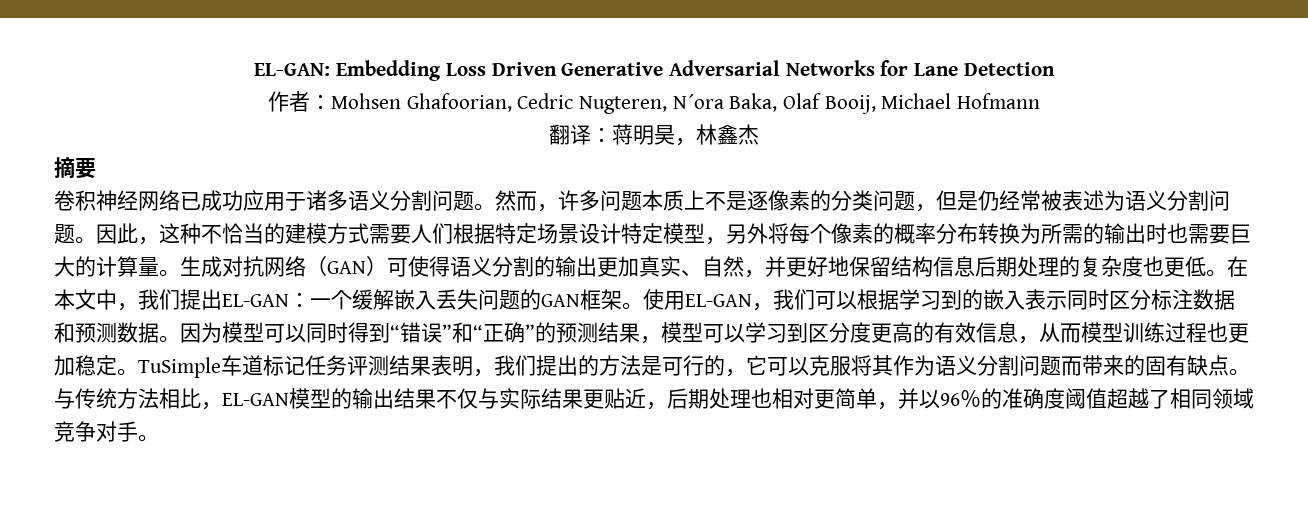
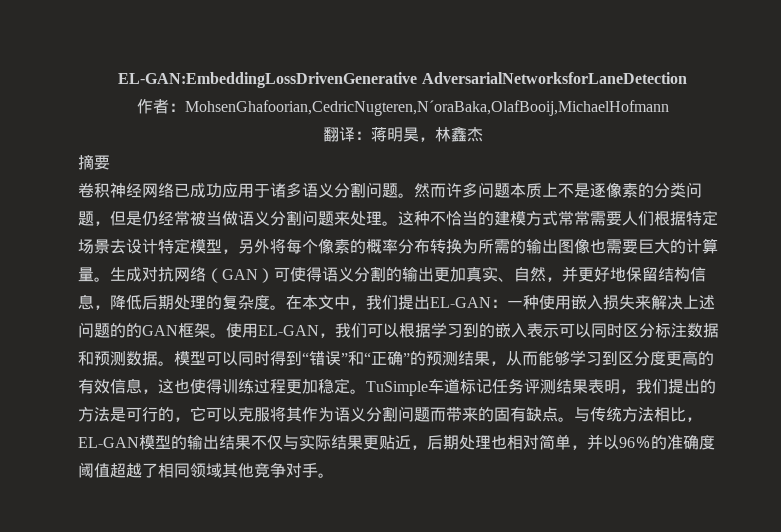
[254,60,1055,81] [267,91,1041,114] EL-GAN: Embedding Loss Driven Generative Adversarial Networks for Lane Detection // 作者：Mohsen Ghafoorian, Cedric Nugteren, N´ora Baka, Olaf Booij, Michael Hofmann -> [118,72,687,88] [136,99,669,116] EL-GAN:EmbeddingLossDrivenGenerative AdversarialNetworksforLaneDetection // 作者：MohsenGhafoorian,CedricNugteren,N´oraBaka,OlafBooij,MichaelHofmann
[537,204,558,212] ， -> (446, 190) none
[1062,190,1230,211] [54,223,159,245] 表述为语义分割问题。因此， -> [206,210,398,226] 当做语义分割问题来处理。
(369, 233) none -> [558,211,590,226] 常常
(579, 234) none -> [110,239,126,254] 去
[1146,223,1167,244] 时 -> [558,239,590,254] 图像
(975, 266) none -> [94,295,142,310] ，降低
[1143,256,1206,277] 也更低 -> (270, 302) none
[331,289,520,310] 个缓解嵌入丢失问题 -> [523,295,715,310] [78,322,126,338] 种使用嵌入损失来解决上述问题的
(1067, 300) none -> [559,323,591,338] 可以
[180,322,222,343] 因为 -> (174, 363) none
[661,322,745,343] 模型可以 -> [506,351,570,366] 从而能够
[1039,322,1123,343] 从而模型 -> [158,379,222,394] 这也使得
[1207,322,1228,342] 也 -> (286, 386) none
[814,389,835,409] 更 -> (539, 442) none
(1254, 398) none -> [222,463,254,478] 其他

